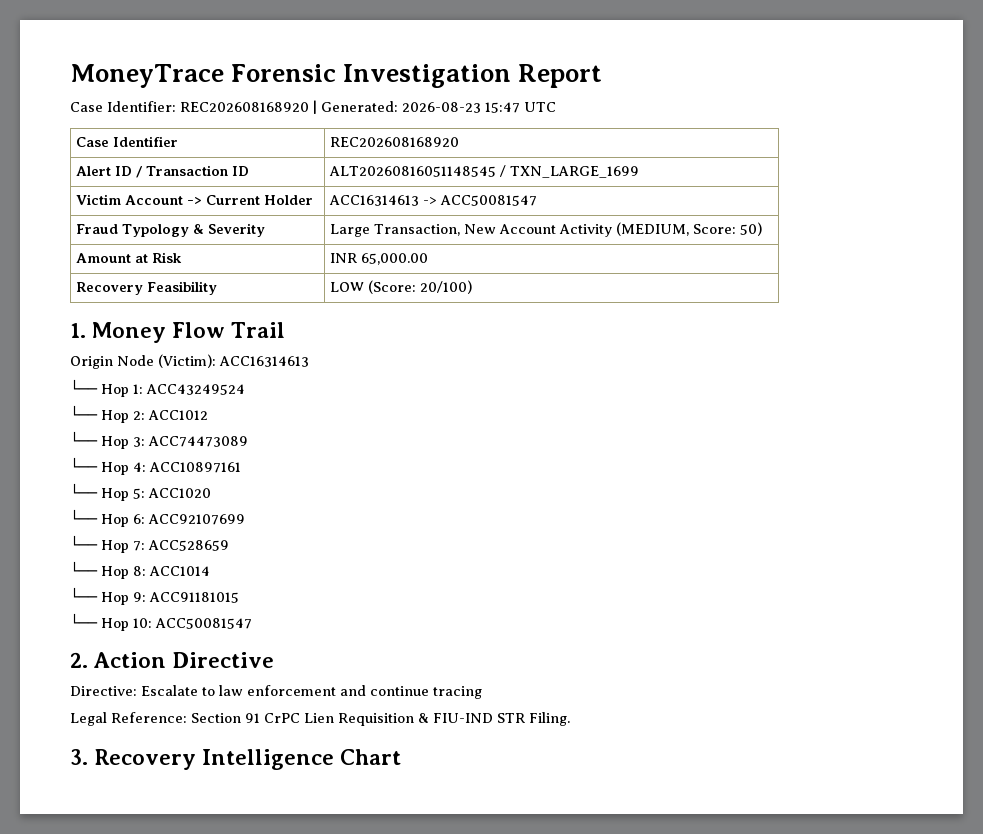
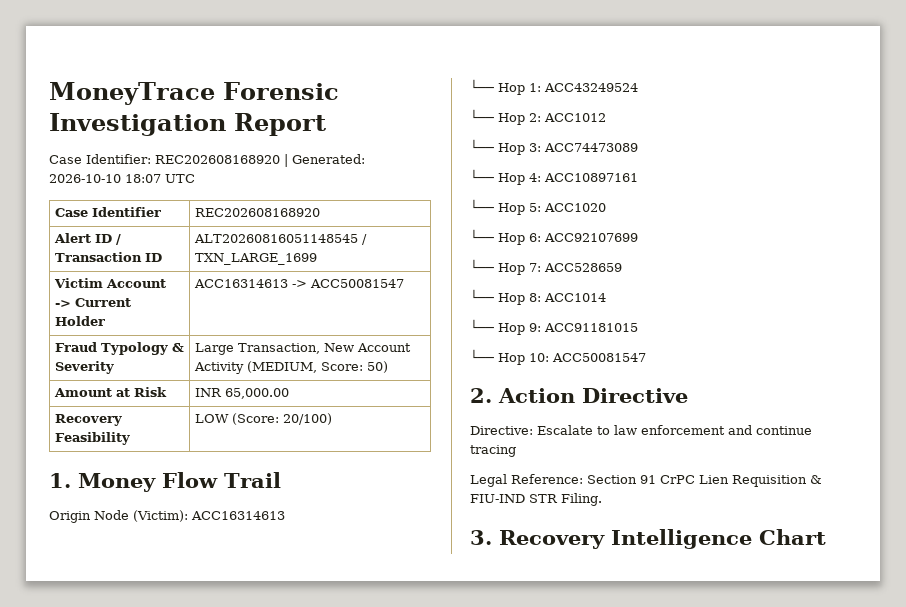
[402,102,520,113] 2026-08-23 15:47 -> [49,174,161,183] 2026-10-10 18:07

